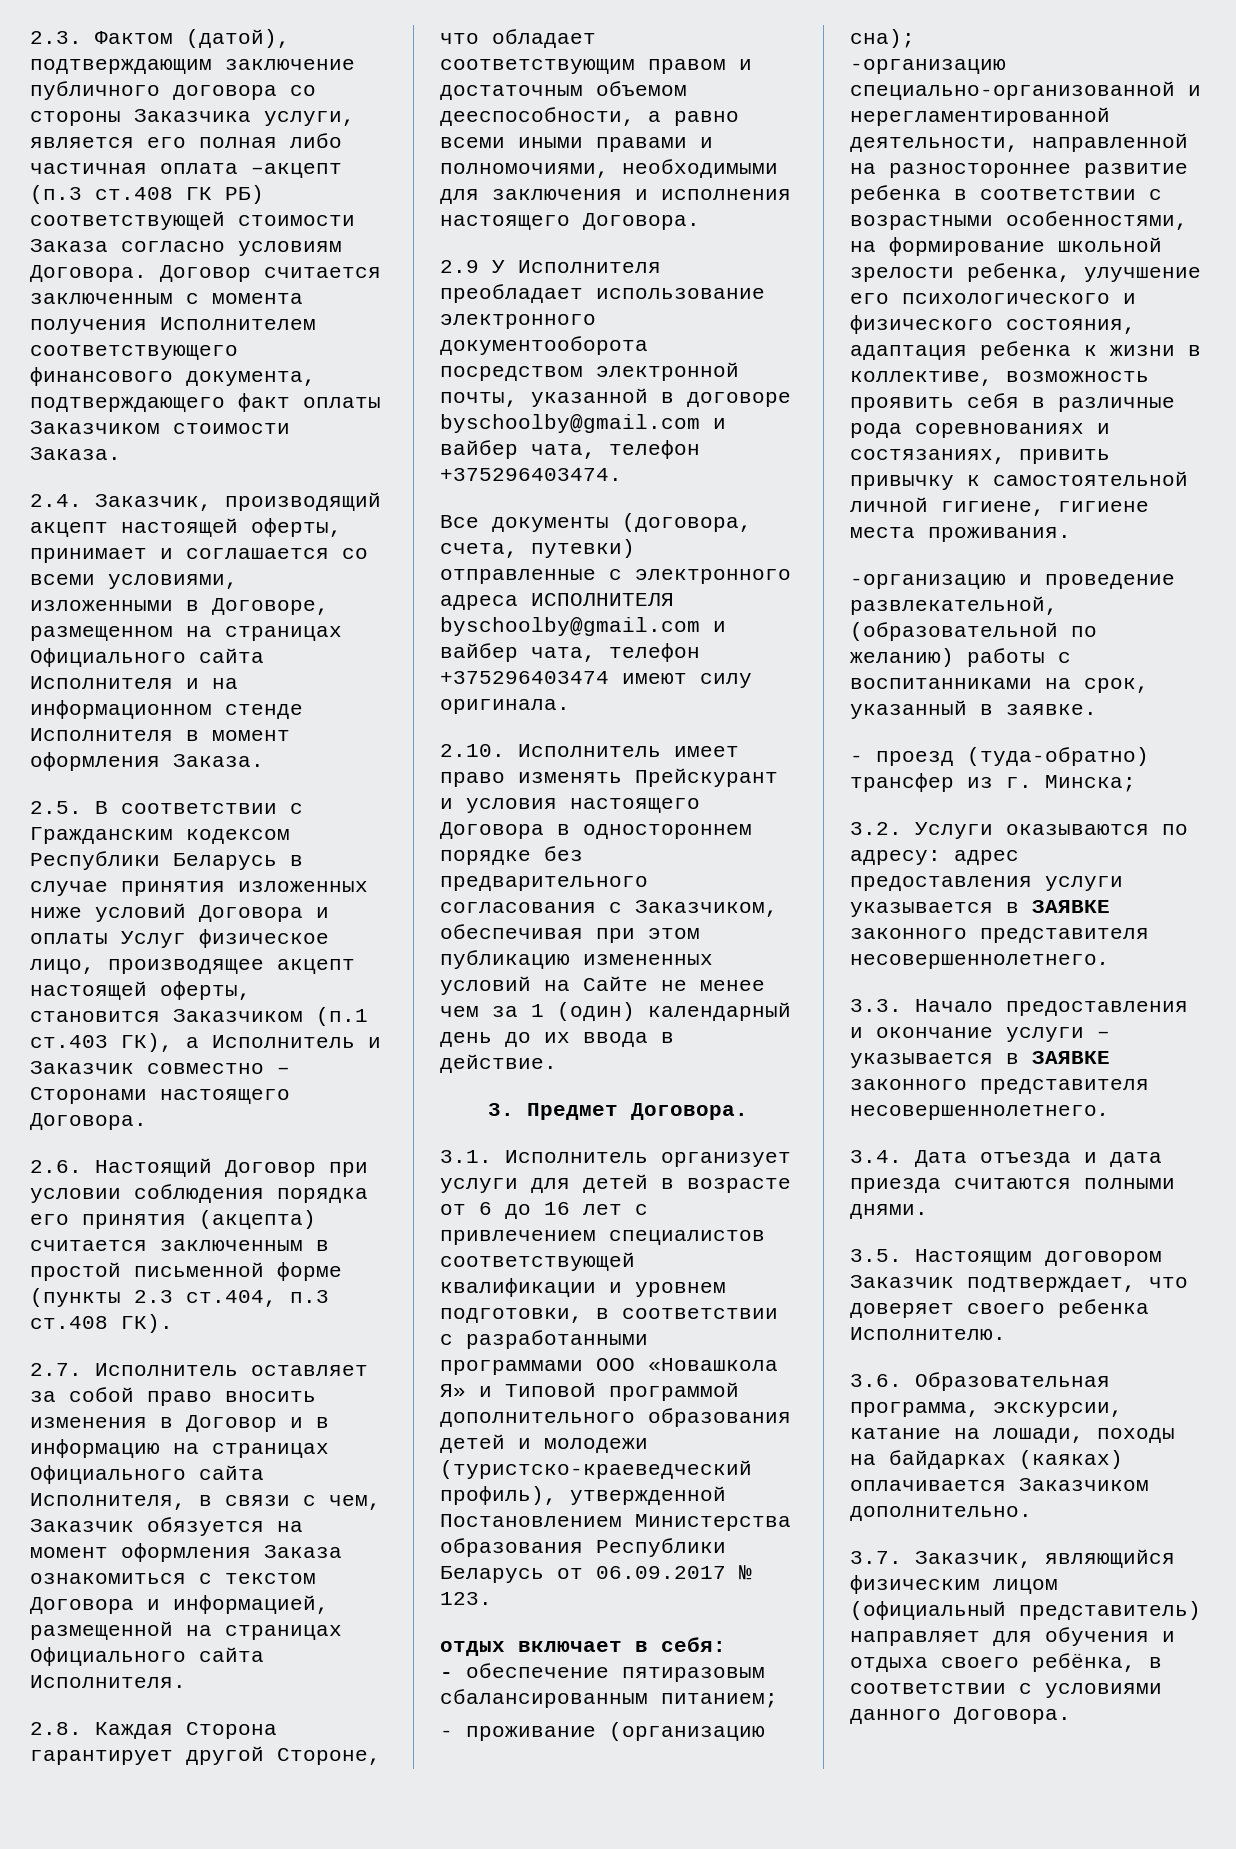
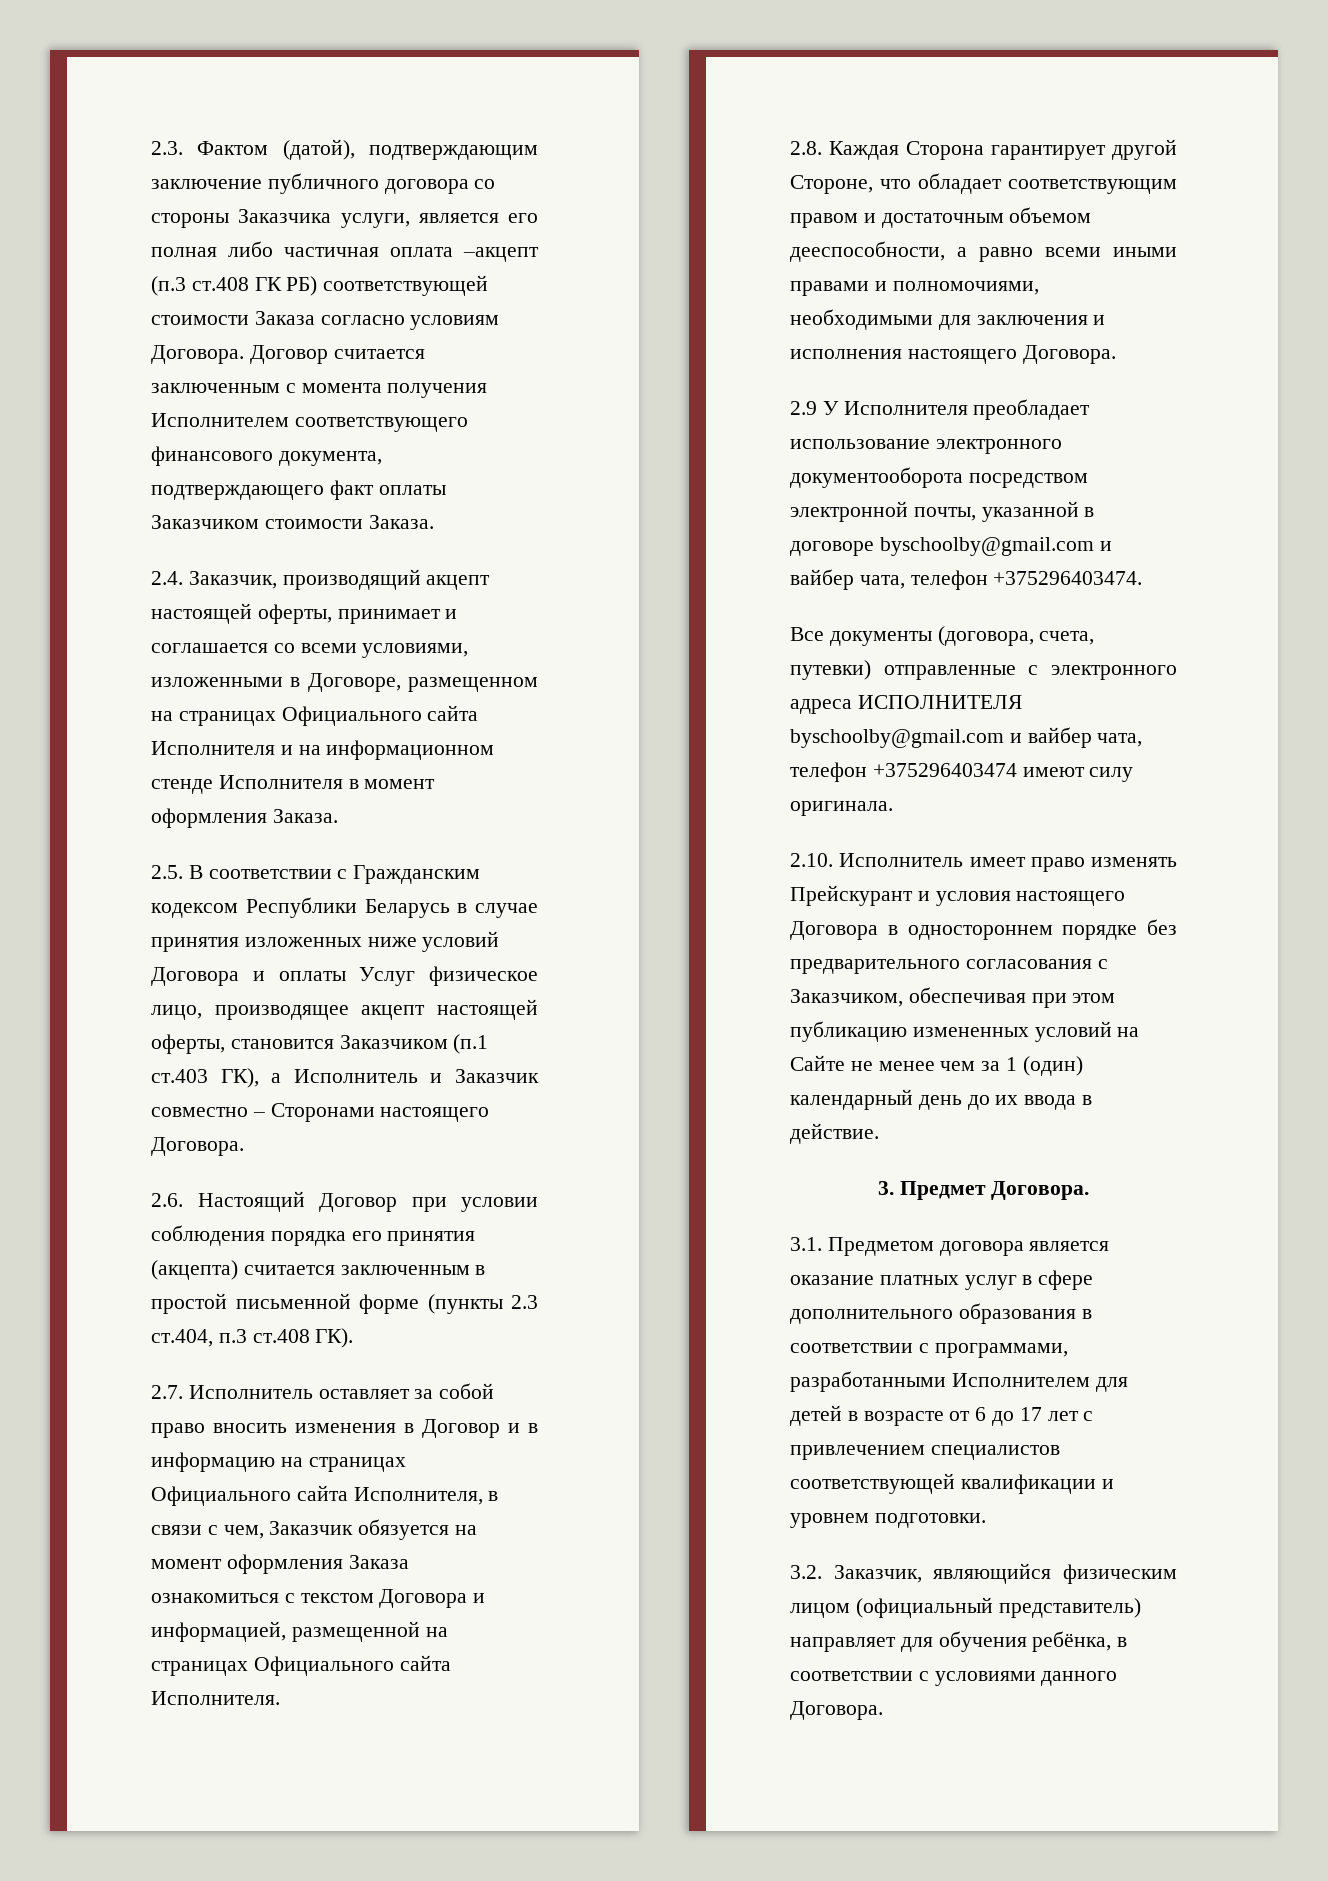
[505,1150,791,1167] [440,1178,518,1193] Исполнитель организует услуги -> [827,1237,1110,1256] [790,1270,1094,1290] [790,1303,1092,1324] [790,1343,1068,1358] [790,1371,1090,1392] Предметом договора является оказание платных услуг в сфере дополнительного образования в соответствии с программами, разработанными Исполнителем
[544,1202,570,1215] 16 -> [1019,1407,1042,1421] 17
[440,1308,778,1323] [440,1330,648,1349] [440,1358,778,1375] [440,1382,739,1401] [440,1408,791,1427] [440,1434,648,1453] [440,1460,752,1479] [440,1486,726,1505] [440,1514,791,1531] [440,1538,726,1557] [440,1565,752,1583] [440,1592,492,1605] [440,1637,726,1656] [440,1663,765,1682] [440,1689,778,1708] [440,1722,765,1741] [850,29,915,48] [850,59,1006,74] [850,81,1201,100] [850,107,1110,126] [850,133,1188,152] [850,163,1188,178] [850,185,1162,204] [850,211,1188,230] [850,237,1162,256] [850,263,1201,282] [850,293,1136,304] [850,315,1136,334] [850,341,1201,360] [850,371,1149,386] [850,393,1175,412] [850,423,1110,438] [850,449,1110,464] [850,471,1188,490] [850,497,1149,516] [850,527,1071,542] [850,574,1175,589] [850,596,1058,615] [850,622,1097,641] [850,648,1071,667] [850,678,1149,693] [850,700,1097,719] [850,747,1149,766] [850,773,1136,792] [850,822,1188,839] [850,850,1019,865] [850,876,1123,891] [850,900,1110,917] [850,928,1149,943] [850,954,1110,969] [850,999,1188,1016] [850,1027,1110,1042] [850,1051,1110,1068] [850,1079,1149,1094] [850,1105,1110,1120] [850,1150,1162,1167] [850,1178,1175,1193] [850,1204,928,1219] [850,1249,1162,1266] [850,1275,1188,1292] [850,1299,1149,1318] [850,1327,1006,1340] [850,1372,1110,1391] [850,1402,1123,1417] [850,1428,1175,1443] [850,1450,1123,1469] [850,1478,1149,1491] [850,1506,1032,1521] [850,1551,902,1564] подготовки, в соответствии с разработанными программами ООО «Новашкола Я» и Типовой программой дополнительного образования детей и молодежи (туристско-краеведческий профиль), утвержденной Постановлением Министерства образования Республики Беларусь от 06.09.2017 № 123. // отдых включает в себя: // - обеспечение пятиразовым сбалансированным питанием; // - проживание (организацию сна); // -организацию специально-организованной и нерегламентированной деятельности, направленной на разностороннее развитие ребенка в соответствии с возрастными особенностями, на формирование школьной зрелости ребенка, улучшение его психологического и физического состояния, адаптация ребенка к жизни в коллективе, возможность проявить себя в различные рода соревнованиях и состязаниях, привить привычку к самостоятельной личной гигиене, гигиене места проживания. // -организацию и проведение развлекательной, (образовательной по желанию) работы с воспитанниками на срок, указанный в заявке. // - проезд (туда-обратно) трансфер из г. Минска; // 3.2. Услуги оказываются по адресу: адрес предоставления услуги указывается в ЗАЯВКЕ законного представителя несовершеннолетнего. // 3.3. Начало предоставления и окончание услуги – указывается в ЗАЯВКЕ законного представителя несовершеннолетнего. // 3.4. Дата отъезда и дата приезда считаются полными днями. // 3.5. Настоящим договором Заказчик подтверждает, что доверяет своего ребенка Исполнителю. // 3.6. Образовательная программа, экскурсии, катание на лошади, походы на байдарках (каяках) оплачивается Заказчиком дополнительно. // 3.7. -> [874,1513,986,1528] [790,1565,822,1579] подготовки. // 3.2.
[1162,1631,1175,1642] [850,1657,1019,1672] и отдыха своего -> (1027, 1641) none

